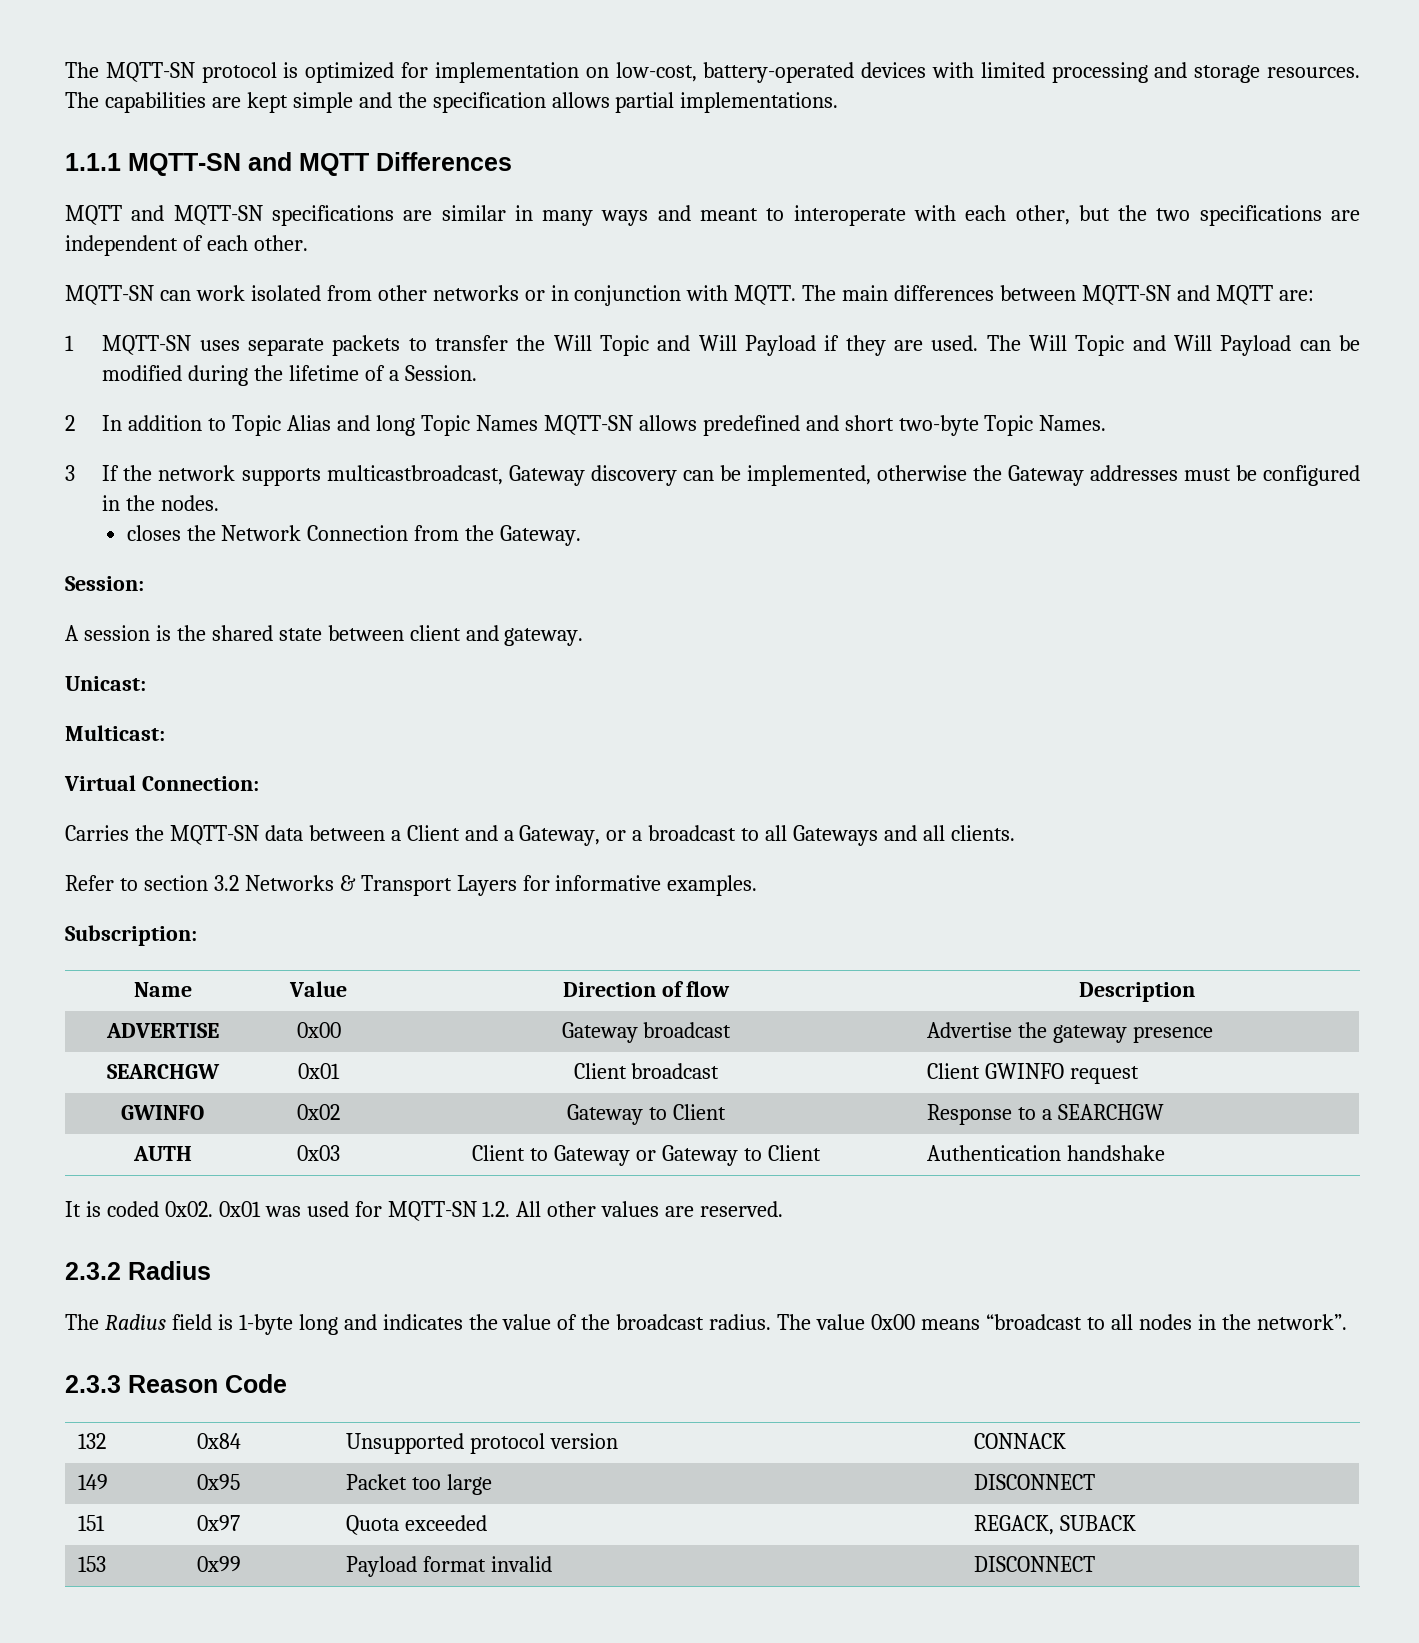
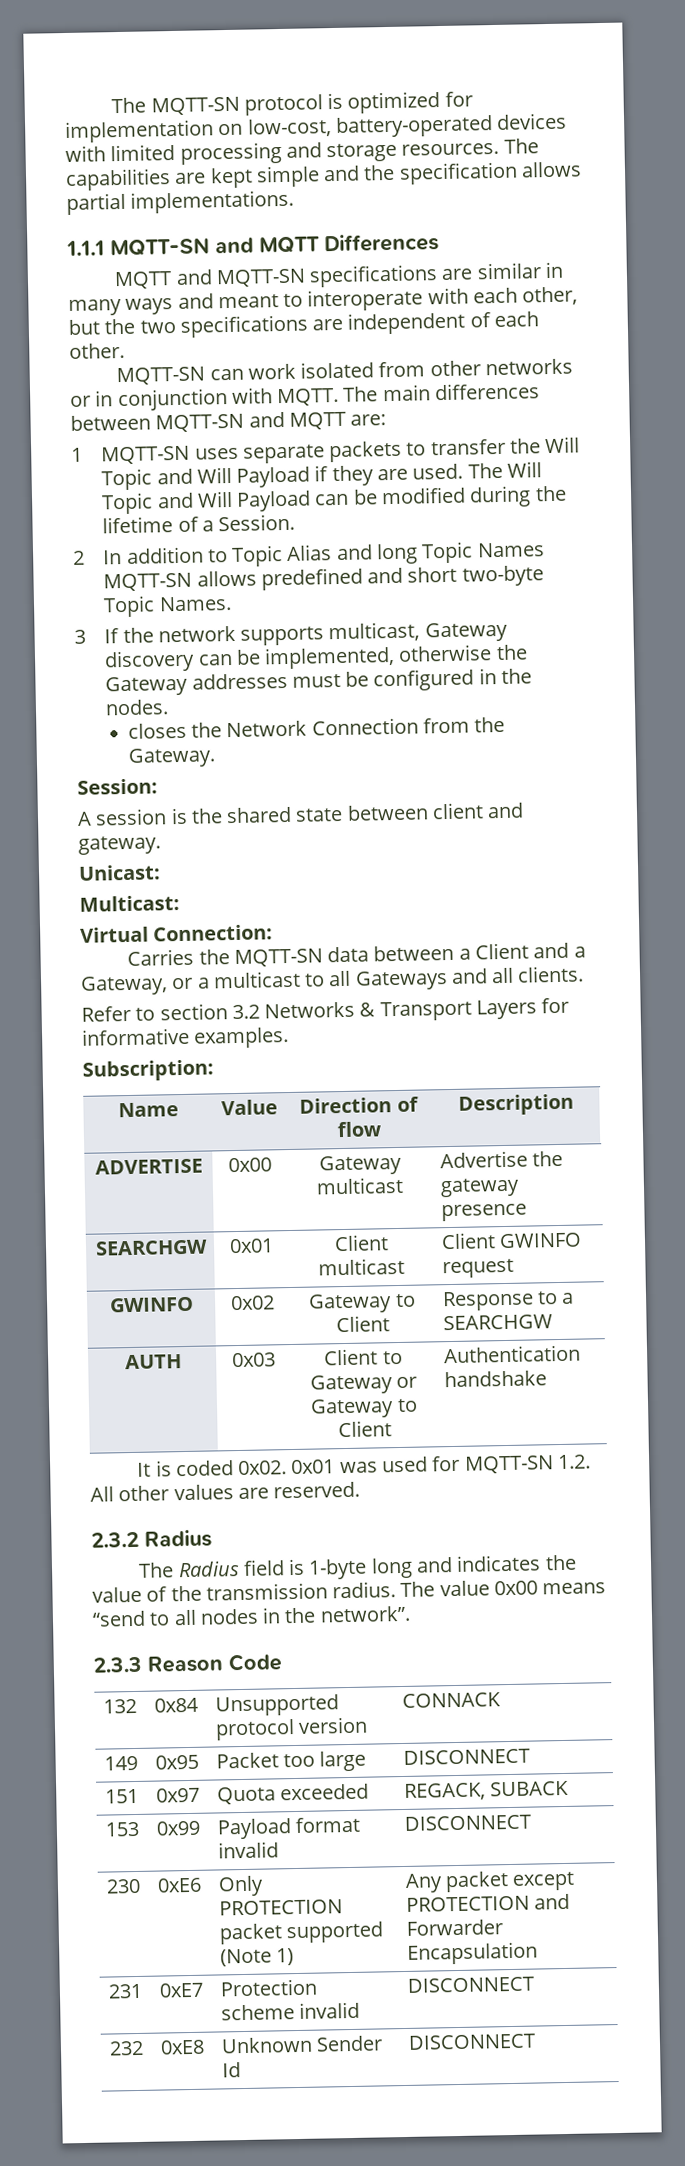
[326,465,503,485] multicastbroadcast, -> [328,621,421,643] multicast,
[648,825,737,841] broadcast -> [212,970,301,989] multicast
[643,1022,732,1038] broadcast -> [316,1176,404,1195] multicast
[631,1063,720,1079] broadcast -> [318,1257,405,1276] multicast
[616,1314,705,1330] broadcast -> [205,1582,328,1601] transmission
[985,1314,1082,1330] “broadcast -> [92,1610,146,1627] “send
(1096, 1564) none -> [105,1878,141,1894] [156,1877,202,1893] [217,1875,264,1897] [218,1899,343,1916] [218,1921,384,1945] [219,1948,294,1967] [404,1871,576,1893] [405,1893,570,1912] [405,1919,503,1936] [406,1941,538,1965] [107,1983,143,1999] [158,1982,204,1998] [219,1978,318,1997] [220,2001,360,2021] [406,1976,534,1993] [108,2040,144,2056] [159,2039,205,2055] [220,2035,383,2054] [221,2062,241,2078] [407,2033,536,2050] // 230 | 0xE6 | Only PROTECTION packet supported (Note 1) | Any packet except PROTECTION and Forwarder Encapsulation // 231 | 0xE7 | Protection scheme invalid | DISCONNECT // 232 | 0xE8 | Unknown Sender Id | DISCONNECT

